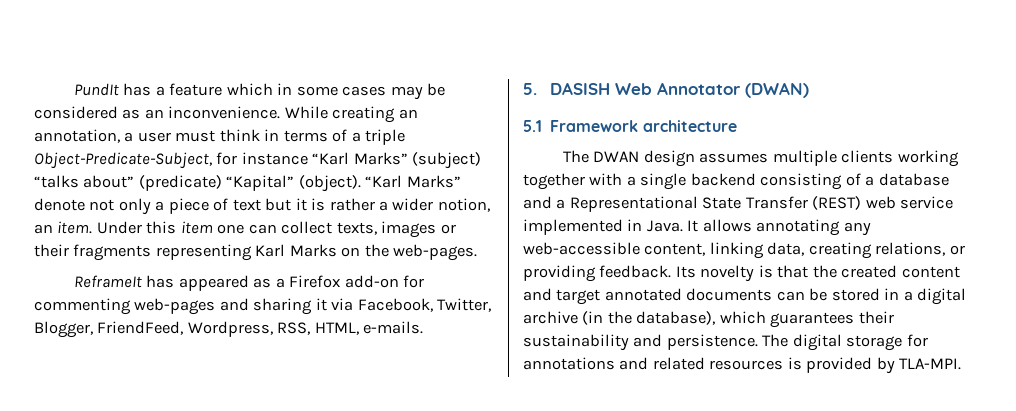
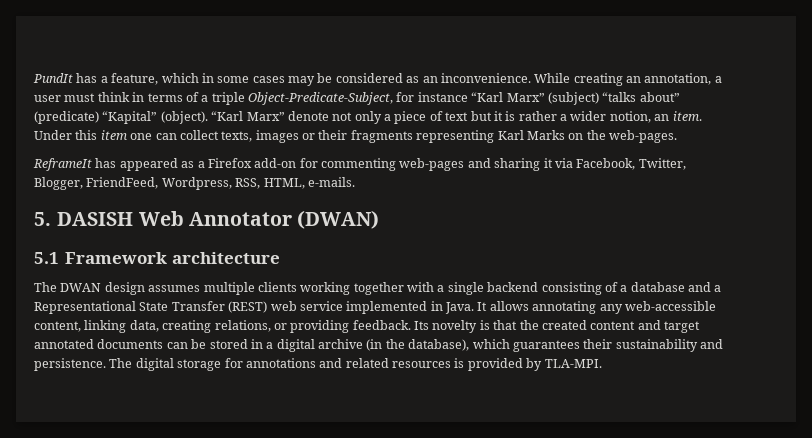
[169,83,223,96] feature -> [111,73,159,85] feature,
[353,152,408,165] Marks” -> [506,93,545,102] Marx”
[406,175,461,188] Marks” -> [246,112,285,121] Marx”

